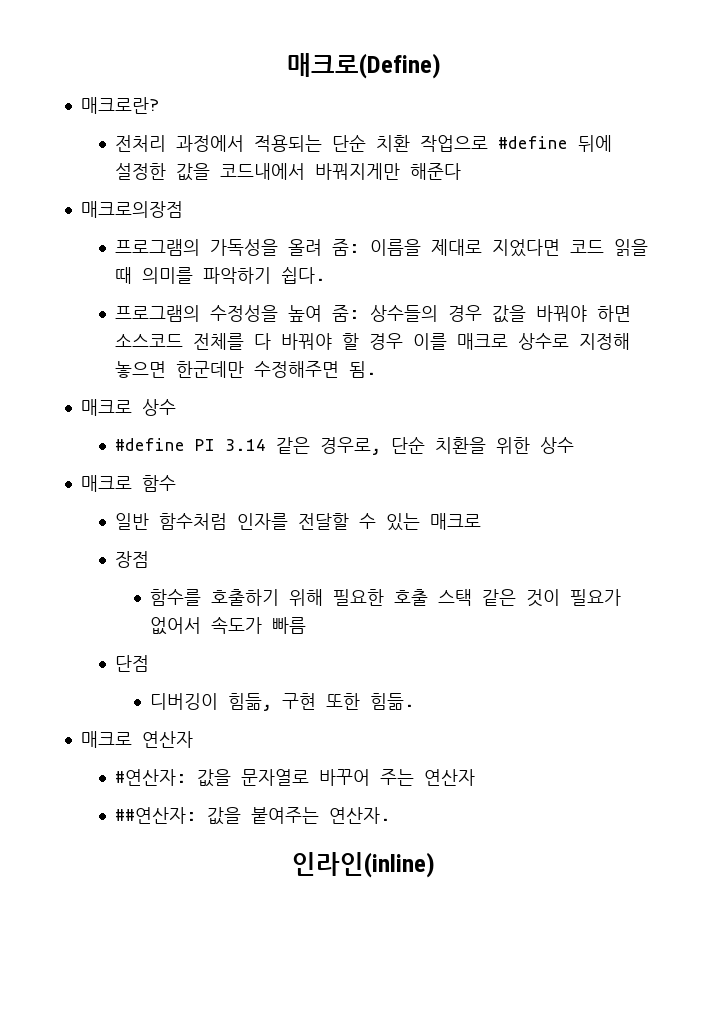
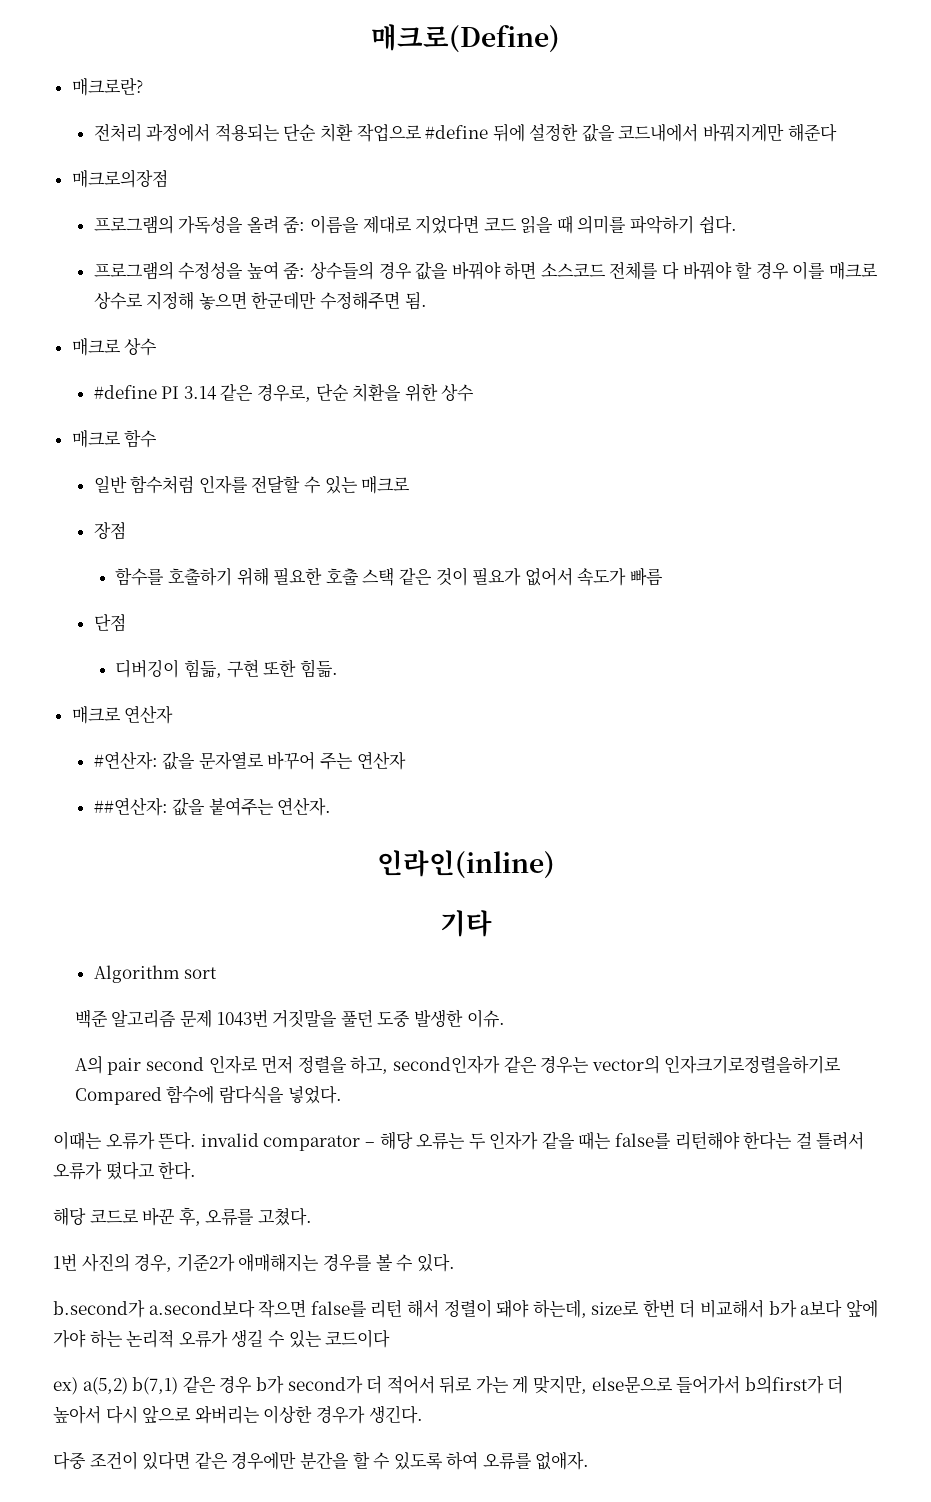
(435, 865) none -> [439,910,492,937] [93,965,218,983] [74,1009,505,1028] [74,1055,842,1075] [74,1085,342,1105] [53,1131,865,1151] [53,1161,197,1180] [53,1207,312,1226] [53,1253,455,1272] [53,1299,878,1318] [53,1329,391,1348] [53,1375,844,1395] [53,1405,423,1424] [53,1451,590,1470] // 기타 // Algorithm sort // 백준 알고리즘 문제 1043번 거짓말을 풀던 도중 발생한 이슈. // A의 pair second 인자로 먼저 정렬을 하고, second인자가 같은 경우는 vector의 인자크기로정렬을하기로 Compared 함수에 람다식을 넣었다. // 이때는 오류가 뜬다. invalid comparator – 해당 오류는 두 인자가 같을 때는 false를 리턴해야 한다는 걸 틀려서 오류가 떴다고 한다. // 해당 코드로 바꾼 후, 오류를 고쳤다. // 1번 사진의 경우, 기준2가 애매해지는 경우를 볼 수 있다. // b.second가 a.second보다 작으면 false를 리턴 해서 정렬이 돼야 하는데, size로 한번 더 비교해서 b가 a보다 앞에 가야 하는 논리적 오류가 생길 수 있는 코드이다 // ex) a(5,2) b(7,1) 같은 경우 b가 second가 더 적어서 뒤로 가는 게 맞지만, else문으로 들어가서 b의first가 더 높아서 다시 앞으로 와버리는 이상한 경우가 생긴다. // 다중 조건이 있다면 같은 경우에만 분간을 할 수 있도록 하여 오류를 없애자.

